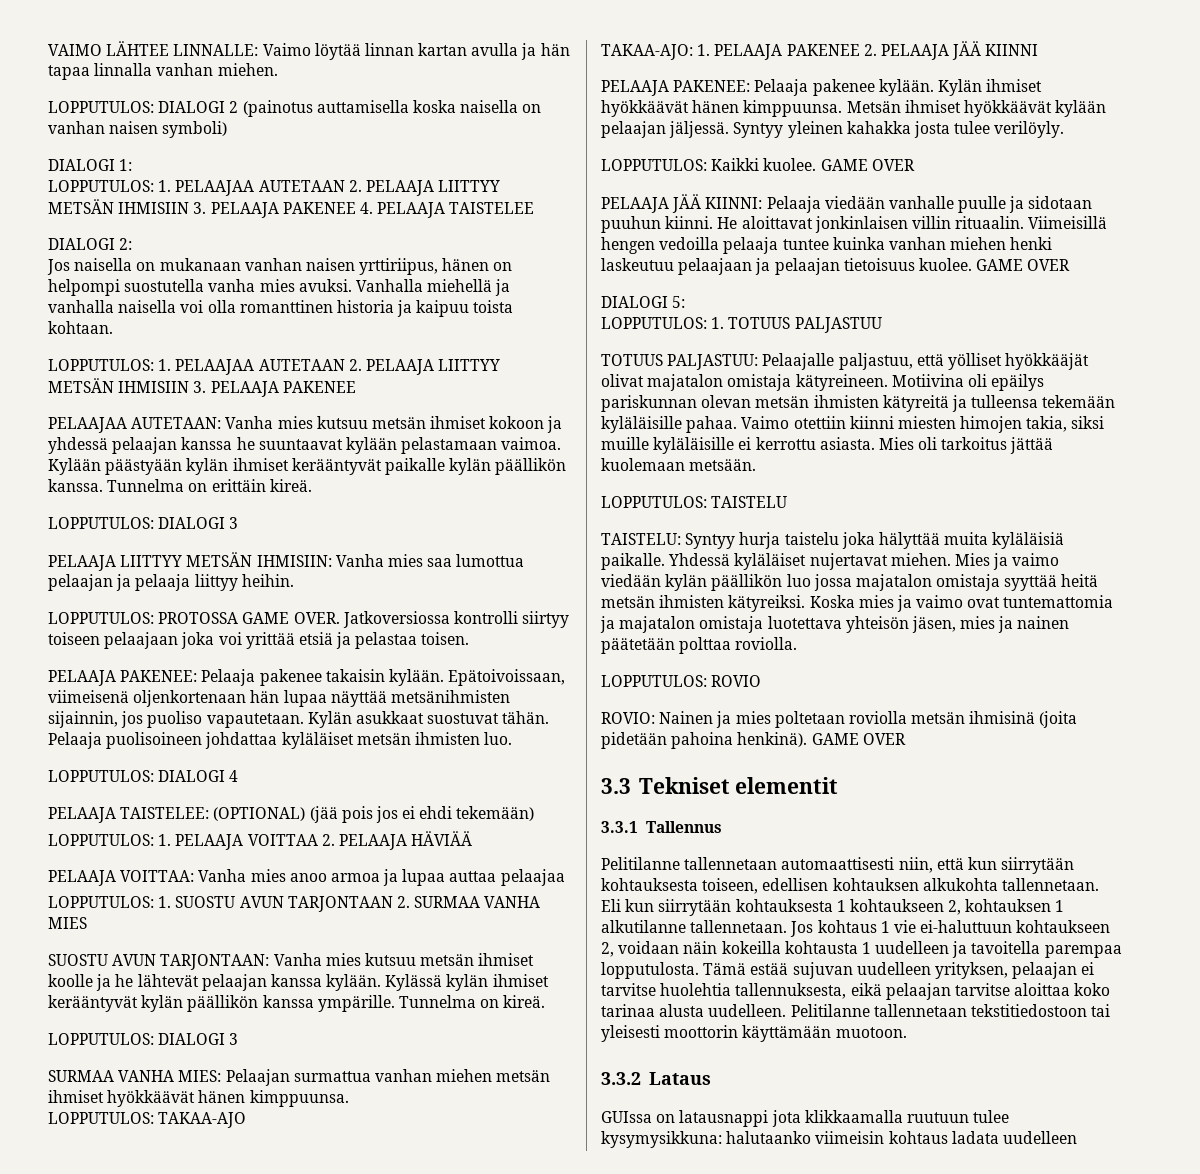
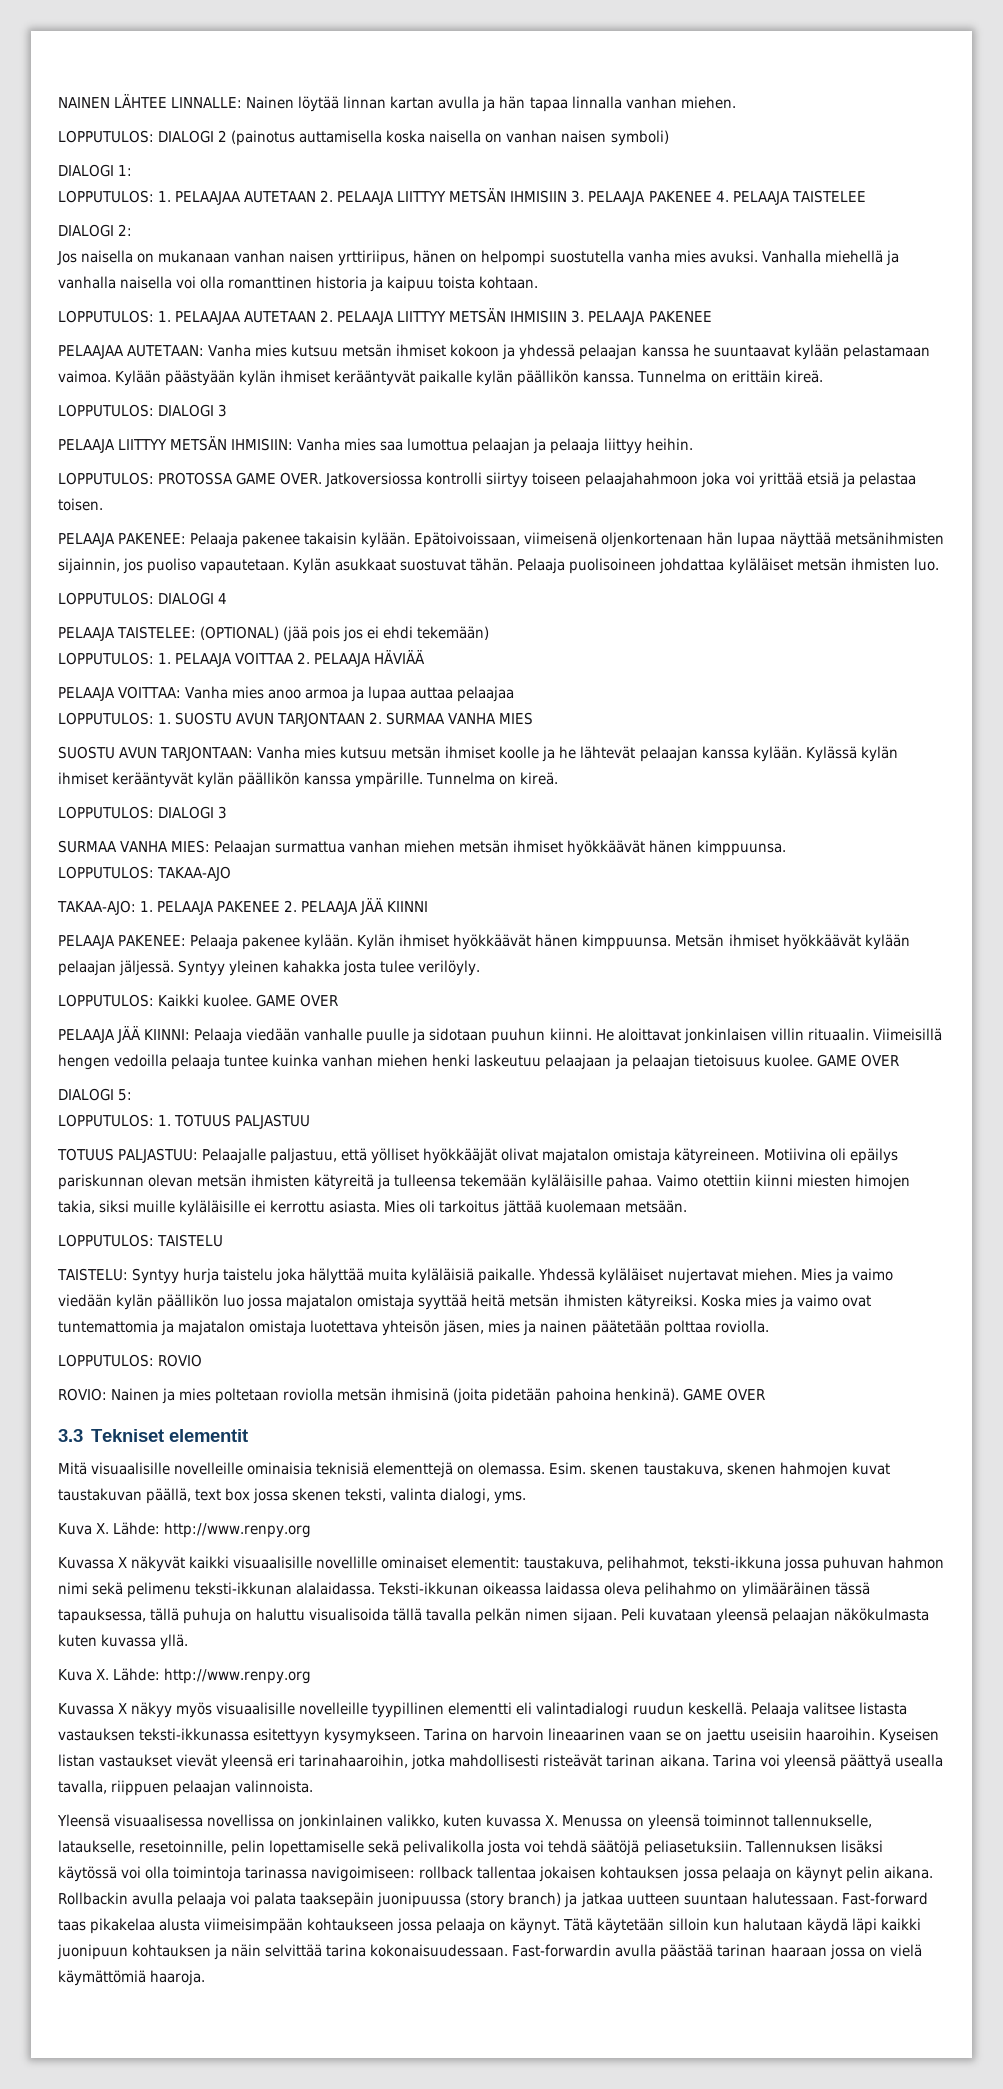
[48,44,102,56] VAIMO -> [58,97,110,108] NAINEN
[262,43,311,56] Vaimo -> [246,96,295,109] Nainen
[104,632,179,649] pelaajaan -> [585,472,699,488] pelaajahahmoon
[601,821,722,833] [601,857,1075,874] [601,878,1099,894] [601,899,1065,916] [601,920,1111,937] [601,941,1122,958] [601,962,1095,979] [601,983,1111,1000] [601,1004,1111,1017] [601,1025,907,1042] [601,1072,711,1085] [601,1110,1010,1127] [601,1131,1077,1148] 3.3.1 Tallennus // Pelitilanne tallennetaan automaattisesti niin, että kun siirrytään kohtauksesta toiseen, edellisen kohtauksen alkukohta tallennetaan. Eli kun siirrytään kohtauksesta 1 kohtaukseen 2, kohtauksen 1 alkutilanne tallennetaan. Jos kohtaus 1 vie ei-haluttuun kohtaukseen 2, voidaan näin kokeilla kohtausta 1 uudelleen ja tavoitella parempaa lopputulosta. Tämä estää sujuvan uudelleen yrityksen, pelaajan ei tarvitse huolehtia tallennuksesta, eikä pelaajan tarvitse aloittaa koko tarinaa alusta uudelleen. Pelitilanne tallennetaan tekstitiedostoon tai yleisesti moottorin käyttämään muotoon. // 3.3.2 Lataus // GUIssa on latausnappi jota klikkaamalla ruutuun tulee kysymysikkuna: halutaanko viimeisin kohtaus ladata uudelleen -> [58,1462,890,1478] [58,1488,527,1504] [58,1522,312,1538] [58,1556,944,1572] [58,1582,870,1598] [58,1608,929,1624] [58,1634,189,1650] [58,1668,312,1684] [58,1702,907,1718] [58,1728,939,1744] [58,1754,943,1770] [58,1780,314,1796] [57,1814,872,1830] [58,1840,883,1856] [58,1866,933,1882] [58,1892,928,1908] [58,1918,921,1934] [57,1944,922,1960] [58,1970,206,1986] Mitä visuaalisille novelleille ominaisia teknisiä elementtejä on olemassa. Esim. skenen taustakuva, skenen hahmojen kuvat taustakuvan päällä, text box jossa skenen teksti, valinta dialogi, yms. // Kuva X. Lähde: http://www.renpy.org // Kuvassa X näkyvät kaikki visuaalisille novellille ominaiset elementit: taustakuva, pelihahmot, teksti-ikkuna jossa puhuvan hahmon nimi sekä pelimenu teksti-ikkunan alalaidassa. Teksti-ikkunan oikeassa laidassa oleva pelihahmo on ylimääräinen tässä tapauksessa, tällä puhuja on haluttu visualisoida tällä tavalla pelkän nimen sijaan. Peli kuvataan yleensä pelaajan näkökulmasta kuten kuvassa yllä. // Kuva X. Lähde: http://www.renpy.org // Kuvassa X näkyy myös visuaalisille novelleille tyypillinen elementti eli valintadialogi ruudun keskellä. Pelaaja valitsee listasta vastauksen teksti-ikkunassa esitettyyn kysymykseen. Tarina on harvoin lineaarinen vaan se on jaettu useisiin haaroihin. Kyseisen listan vastaukset vievät yleensä eri tarinahaaroihin, jotka mahdollisesti risteävät tarinan aikana. Tarina voi yleensä päättyä usealla tavalla, riippuen pelaajan valinnoista. // Yleensä visuaalisessa novellissa on jonkinlainen valikko, kuten kuvassa X. Menussa on yleensä toiminnot tallennukselle, lataukselle, resetoinnille, pelin lopettamiselle sekä pelivalikolla josta voi tehdä säätöjä peliasetuksiin. Tallennuksen lisäksi käytössä voi olla toimintoja tarinassa navigoimiseen: rollback tallentaa jokaisen kohtauksen jossa pelaaja on käynyt pelin aikana. Rollbackin avulla pelaaja voi palata taaksepäin juonipuussa (story branch) ja jatkaa uutteen suuntaan halutessaan. Fast-forward taas pikakelaa alusta viimeisimpään kohtaukseen jossa pelaaja on käynyt. Tätä käytetään silloin kun halutaan käydä läpi kaikki juonipuun kohtauksen ja näin selvittää tarina kokonaisuudessaan. Fast-forwardin avulla päästää tarinan haaraan jossa on vielä käymättömiä haaroja.

